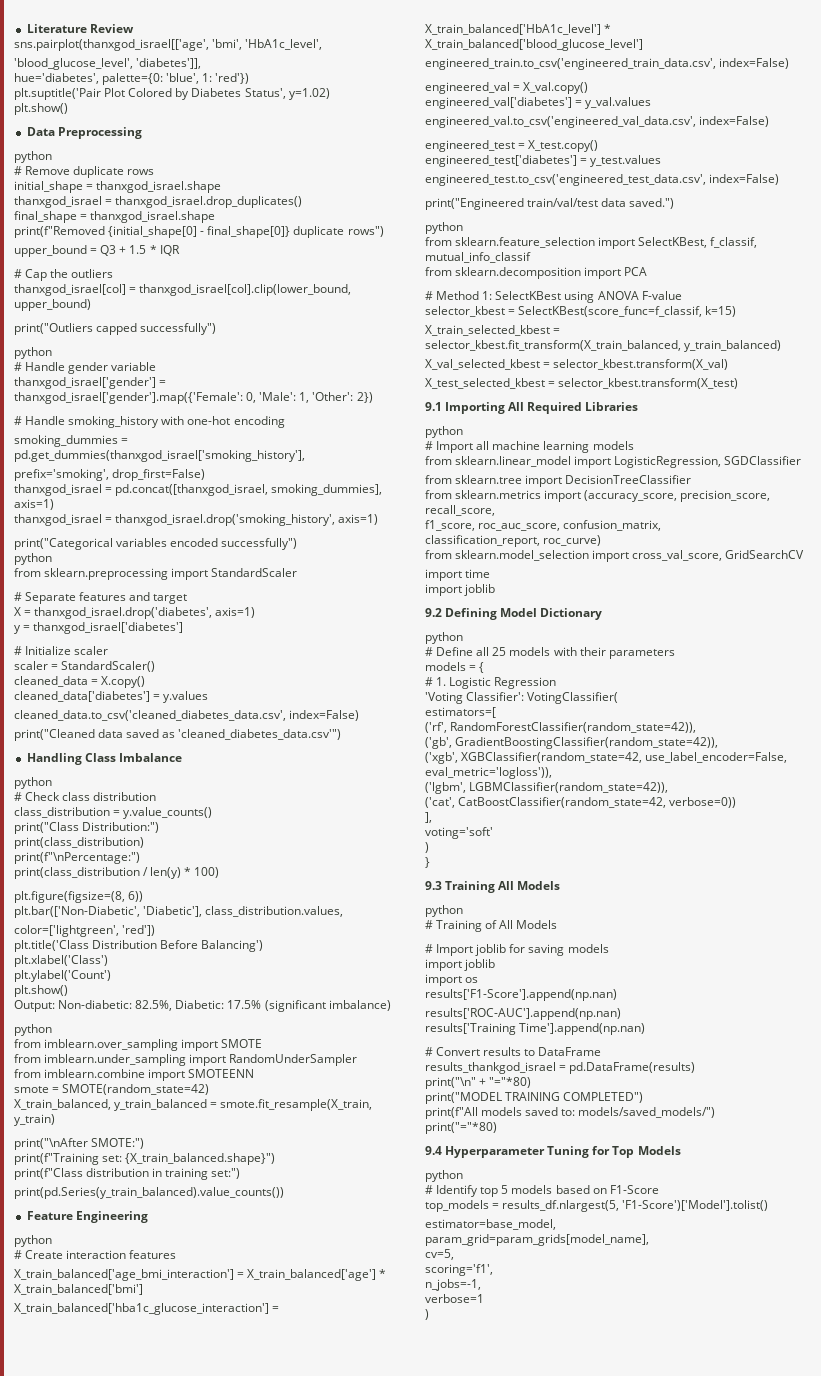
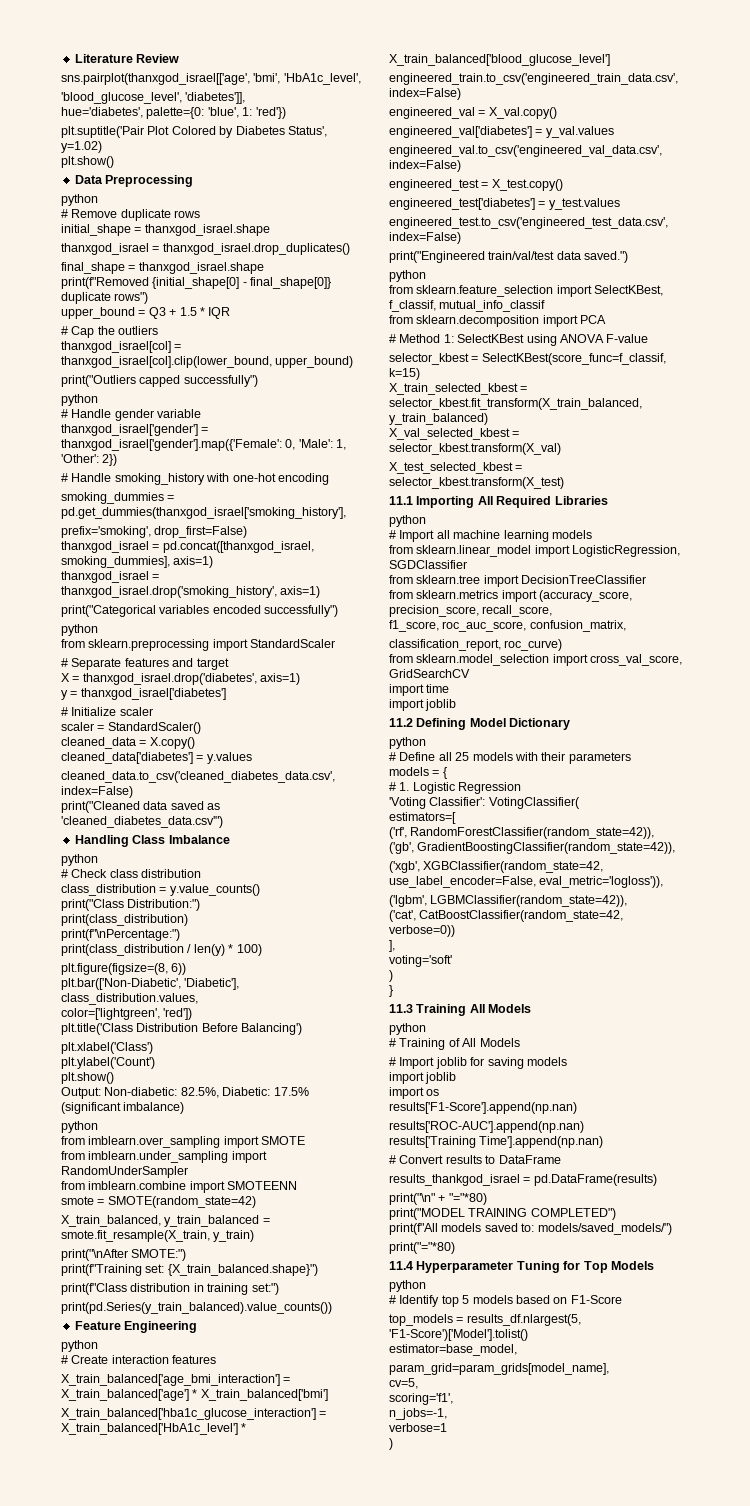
[425,402,442,411] 9.1 -> [389,496,413,505] 11.1
[425,608,442,617] 9.2 -> [389,718,413,727] 11.2
[425,881,442,890] 9.3 -> [389,1004,413,1013] 11.3
[425,1146,442,1155] 9.4 -> [389,1261,413,1270] 11.4

